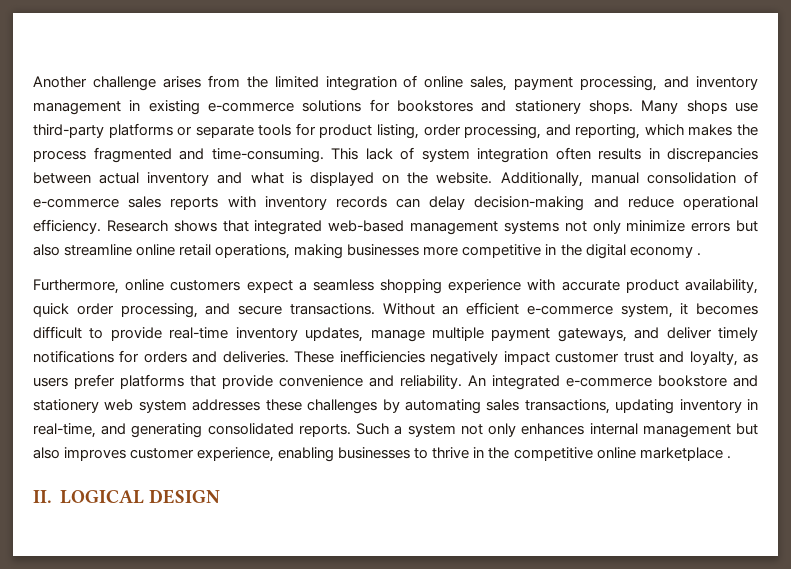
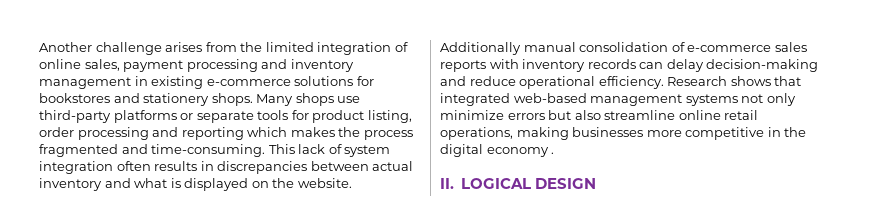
[580,76,658,91] processing, -> [186,59,258,72] processing
[464,124,641,139] processing, and reporting, -> [77,127,244,140] processing and reporting
[500,172,583,187] Additionally, -> [440,42,521,55] Additionally
[33,279,759,294] [33,302,758,318] [33,326,758,342] [33,350,758,366] [33,374,758,390] [33,399,758,414] [33,423,759,438] [33,447,731,462] // Furthermore, online customers expect a seamless shopping experience with accurate product availability, quick order processing, and secure transactions. Without an efficient e-commerce system, it becomes difficult to provide real-time inventory updates, manage multiple payment gateways, and deliver timely notifications for orders and deliveries. These inefficiencies negatively impact customer trust and loyalty, as users prefer platforms that provide convenience and reliability. An integrated e-commerce bookstore and stationery web system addresses these challenges by automating sales transactions, updating inventory in real-time, and generating consolidated reports. Such a system not only enhances internal management but also improves customer experience, enabling businesses to thrive in the competitive online marketplace . -> (555, 153) none

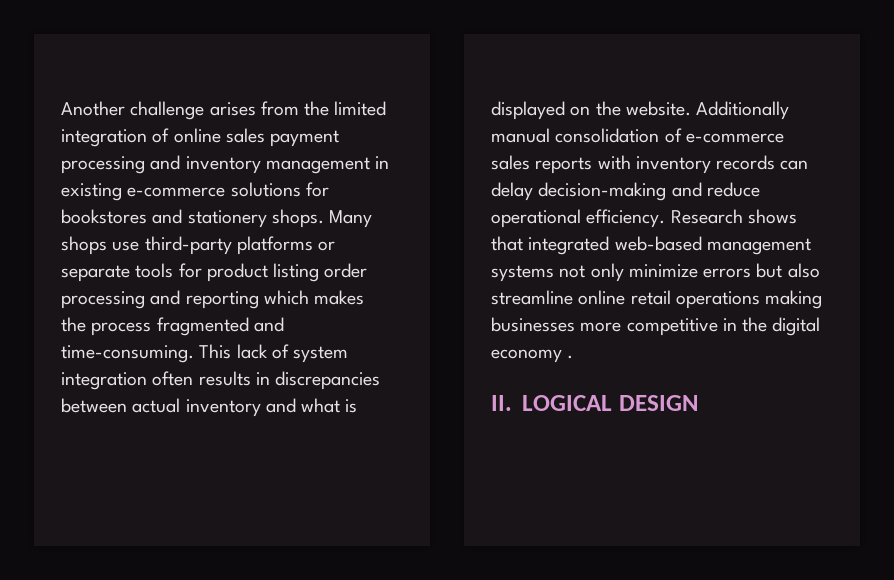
[84,59,120,71] sales, -> [225,128,265,143] sales
[367,110,412,123] listing, -> [273,263,320,282] listing
[440,127,513,140] operations, -> [675,291,760,309] operations

